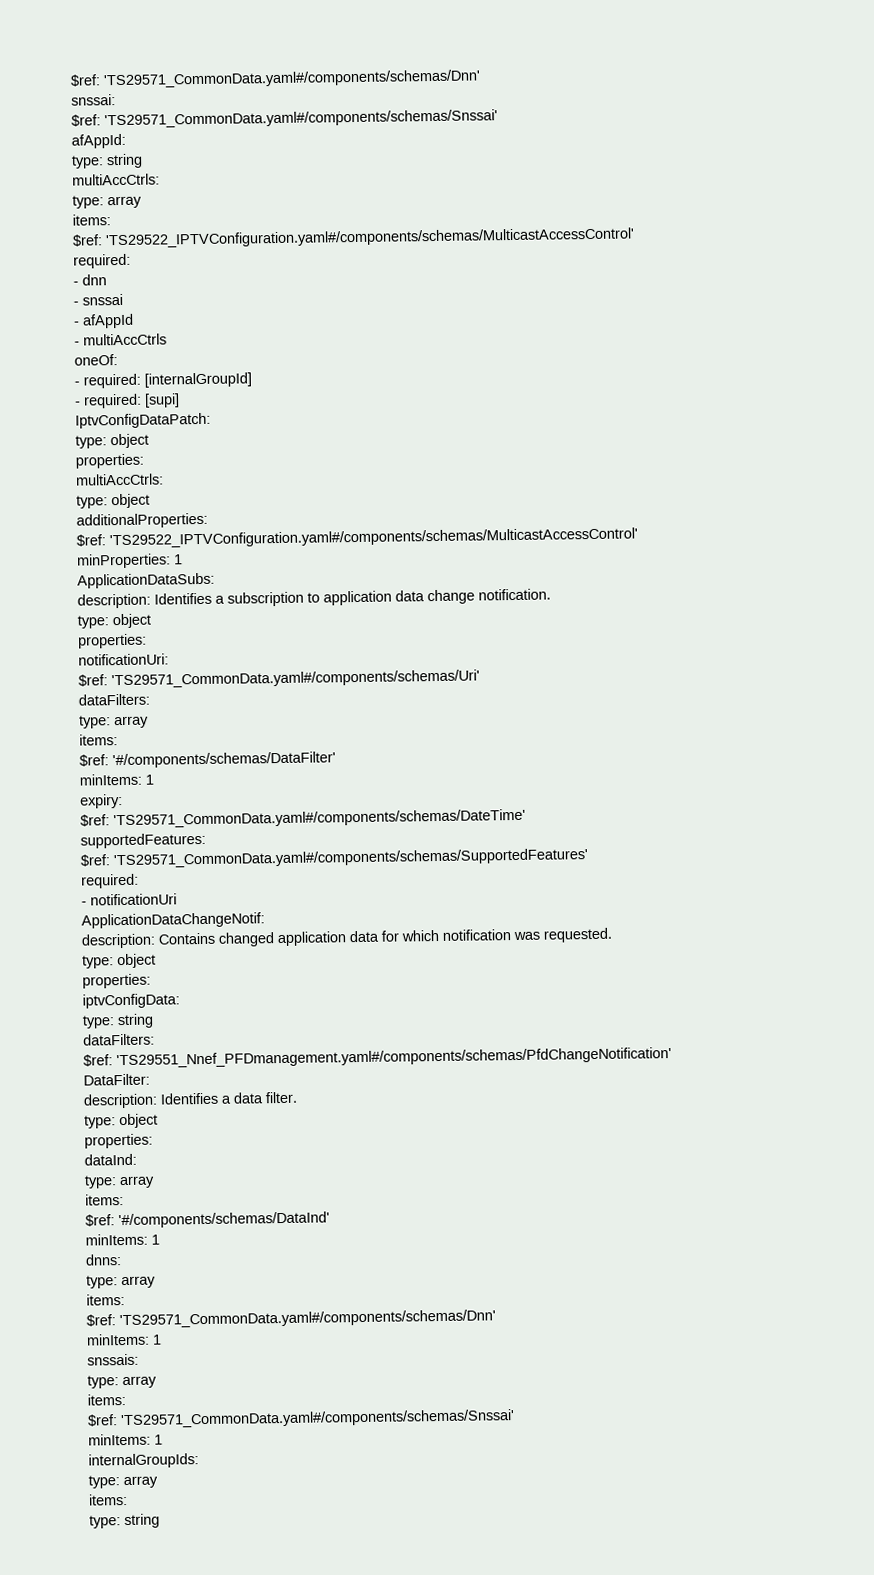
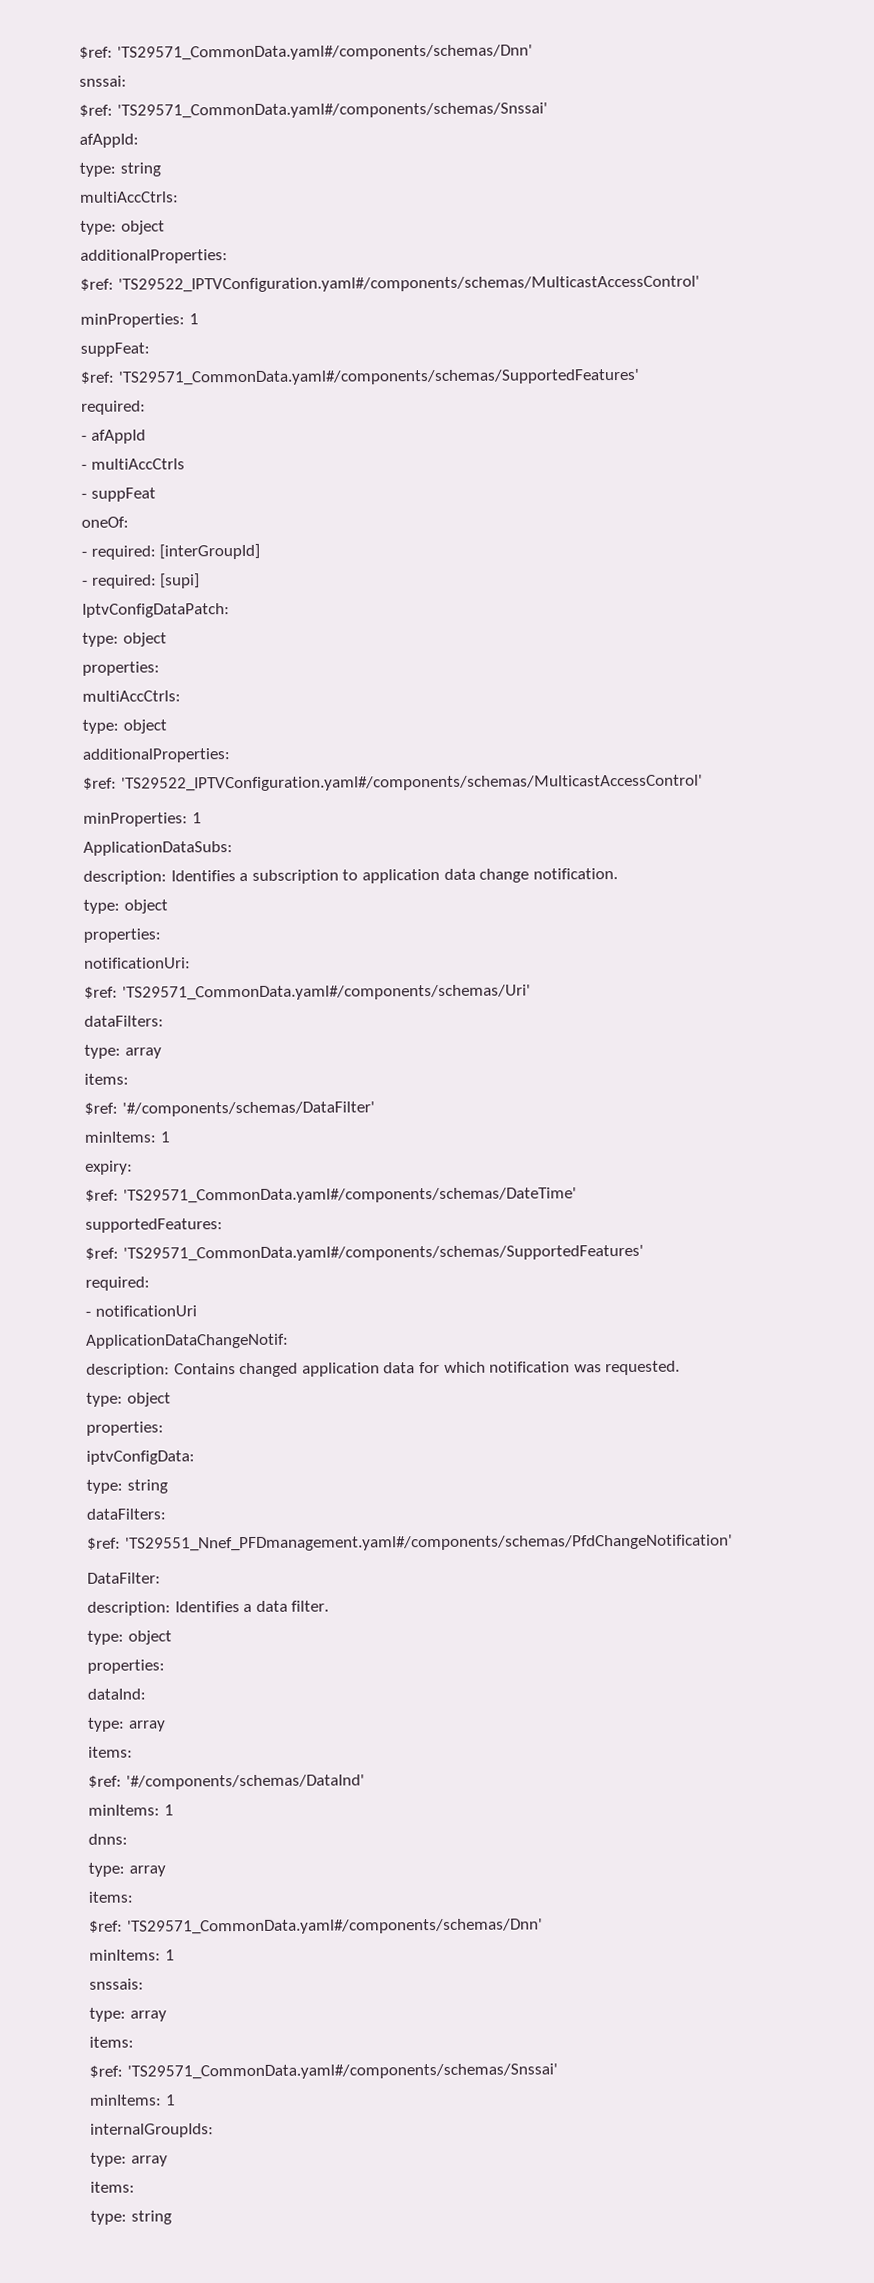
[107,195,142,209] [72,214,111,226] [72,227,635,249] [73,253,131,269] [73,274,107,286] [73,293,123,306] array // items: // $ref: 'TS29522_IPTVConfiguration.yaml#/components/schemas/MulticastAccessControl' // required: // - dnn // - snssai -> [120,220,165,235] [80,249,228,264] [80,275,700,293] [80,313,199,328] [80,342,150,357] [80,368,640,386] [81,400,146,415] object // additionalProperties: // $ref: 'TS29522_IPTVConfiguration.yaml#/components/schemas/MulticastAccessControl' // minProperties: 1 // suppFeat: // $ref: 'TS29571_CommonData.yaml#/components/schemas/SupportedFeatures' // required:
(167, 339) none -> [81,487,156,502] // - suppFeat
[144,372,252,388] [internalGroupId] -> [159,543,261,560] [interGroupId]

